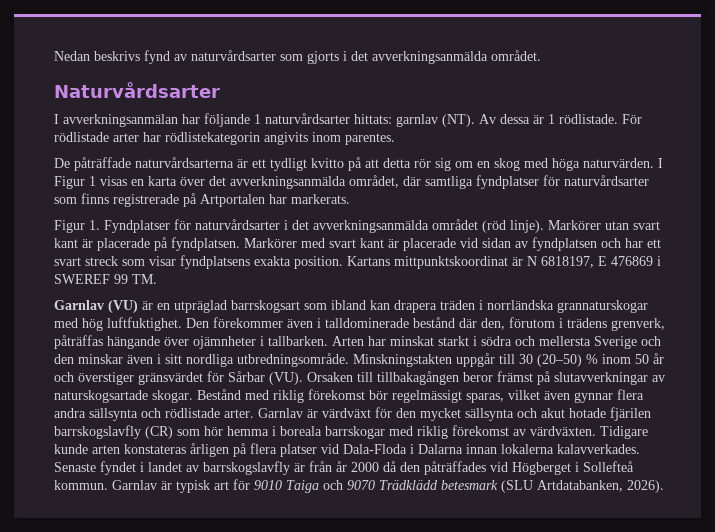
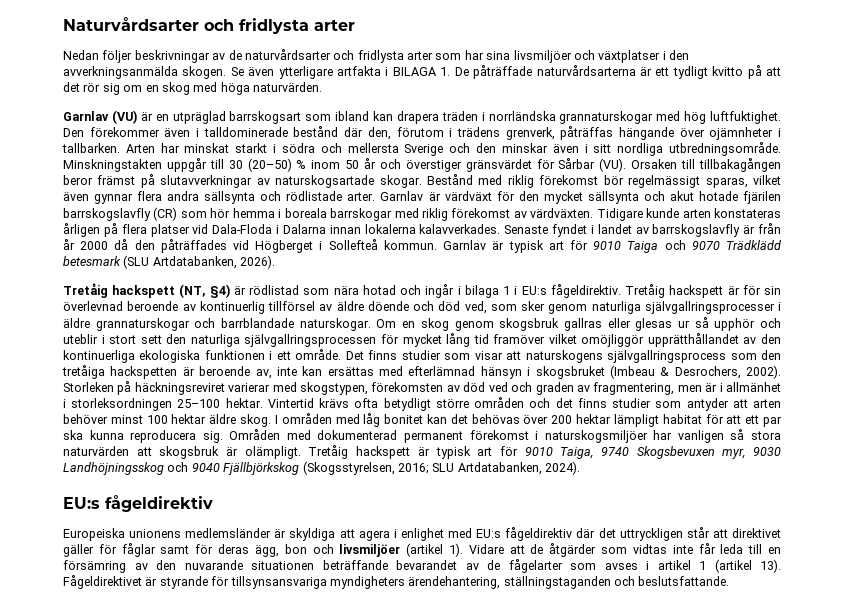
[54,50,541,64] [54,82,220,98] [54,113,642,127] [54,132,395,145] Nedan beskrivs fynd av naturvårdsarter som gjorts i det avverkningsanmälda området. // Naturvårdsarter // I avverkningsanmälan har följande 1 naturvårdsarter hittats: garnlav (NT). Av dessa är 1 rödlistade. För rödlistade arter har rödlistekategorin angivits inom parentes. // -> [63,17,355,34] [63,49,689,63] [63,66,451,79] Naturvårdsarter och fridlysta arter // Nedan följer beskrivningar av de naturvårdsarter och fridlysta arter som har sina livsmiljöer och växtplatser i den avverkningsanmälda skogen. Se även ytterligare artfakta i BILAGA 1.
[383,158,411,168] detta -> [63,82,80,92] det
[658,158,663,168] [54,175,649,189] [54,193,350,207] [54,219,660,233] [54,237,661,251] [54,255,661,269] [54,274,157,284] I Figur 1 visas en karta över det avverkningsanmälda området, där samtliga fyndplatser för naturvårdsarter som finns registrerade på Artportalen har markerats. // Figur 1. Fyndplatser för naturvårdsarter i det avverkningsanmälda området (röd linje). Markörer utan svart kant är placerade på fyndplatsen. Markörer med svart kant är placerade vid sidan av fyndplatsen och har ett svart streck som visar fyndplatsens exakta position. Kartans mittpunktskoordinat är N 6818197, E 476869 i SWEREF 99 TM. -> (322, 87) none
(664, 486) none -> [63,283,781,298] [63,301,781,314] [63,317,781,331] [63,333,781,347] [63,349,781,363] [62,365,781,379] [63,381,781,395] [63,397,782,411] [63,413,783,427] [63,429,781,443] [63,445,781,459] [63,461,580,475] [63,495,213,512] [63,527,782,541] [63,543,782,557] [63,559,781,573] [63,575,730,589] // Tretåig hackspett (NT, §4) är rödlistad som nära hotad och ingår i bilaga 1 i EU:s fågeldirektiv. Tretåig hackspett är för sin överlevnad beroende av kontinuerlig tillförsel av äldre döende och död ved, som sker genom naturliga självgallringsprocesser i äldre grannaturskogar och barrblandade naturskogar. Om en skog genom skogsbruk gallras eller glesas ur så upphör och uteblir i stort sett den naturliga självgallringsprocessen för mycket lång tid framöver vilket omöjliggör upprätthållandet av den kontinuerliga ekologiska funktionen i ett område. Det finns studier som visar att naturskogens självgallringsprocess som den tretåiga hackspetten är beroende av, inte kan ersättas med efterlämnad hänsyn i skogsbruket (Imbeau & Desrochers, 2002). Storleken på häckningsreviret varierar med skogstypen, förekomsten av död ved och graden av fragmentering, men är i allmänhet i storleksordningen 25–100 hektar. Vintertid krävs ofta betydligt större områden och det finns studier som antyder att arten behöver minst 100 hektar äldre skog. I områden med låg bonitet kan det behövas över 200 hektar lämpligt habitat för att ett par ska kunna reproducera sig. Områden med dokumenterad permanent förekomst i naturskogsmiljöer har vanligen så stora naturvärden att skogsbruk är olämpligt. Tretåig hackspett är typisk art för 9010 Taiga, 9740 Skogsbevuxen myr, 9030 Landhöjningsskog och 9040 Fjällbjörkskog (Skogsstyrelsen, 2016; SLU Artdatabanken, 2024). // EU:s fågeldirektiv // Europeiska unionens medlemsländer är skyldiga att agera i enlighet med EU:s fågeldirektiv där det uttryckligen står att direktivet gäller för fåglar samt för deras ägg, bon och livsmiljöer (artikel 1). Vidare att de åtgärder som vidtas inte får leda till en försämring av den nuvarande situationen beträffande bevarandet av de fågelarter som avses i artikel 1 (artikel 13). Fågeldirektivet är styrande för tillsynsansvariga myndigheters ärendehantering, ställningstaganden och beslutsfattande.

